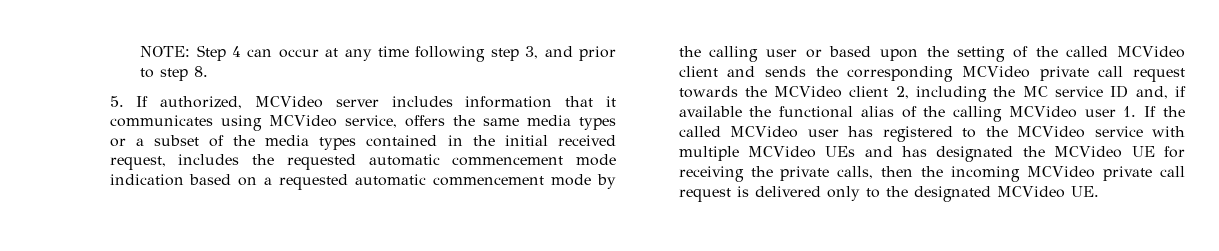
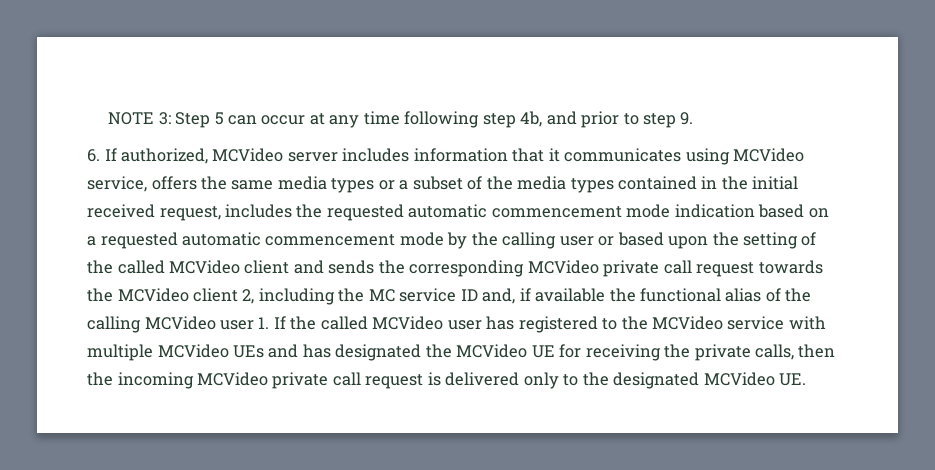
[140,45,241,61] NOTE: Step 4 -> [108,112,224,128] NOTE 3: Step 5
[525,46,539,59] 3, -> [520,111,543,127] 4b,
[194,66,209,77] [109,96,124,107] 8. // 5. -> [680,112,694,125] [87,149,101,162] 9. // 6.

